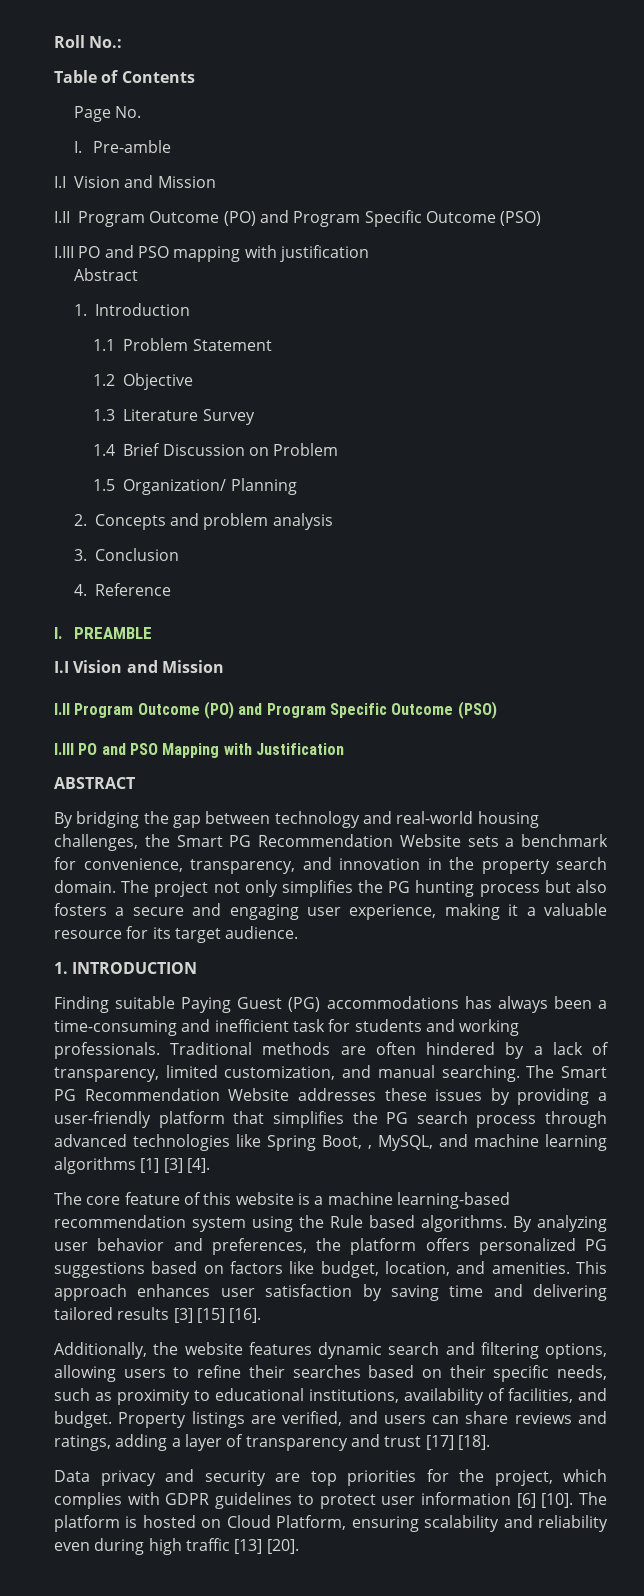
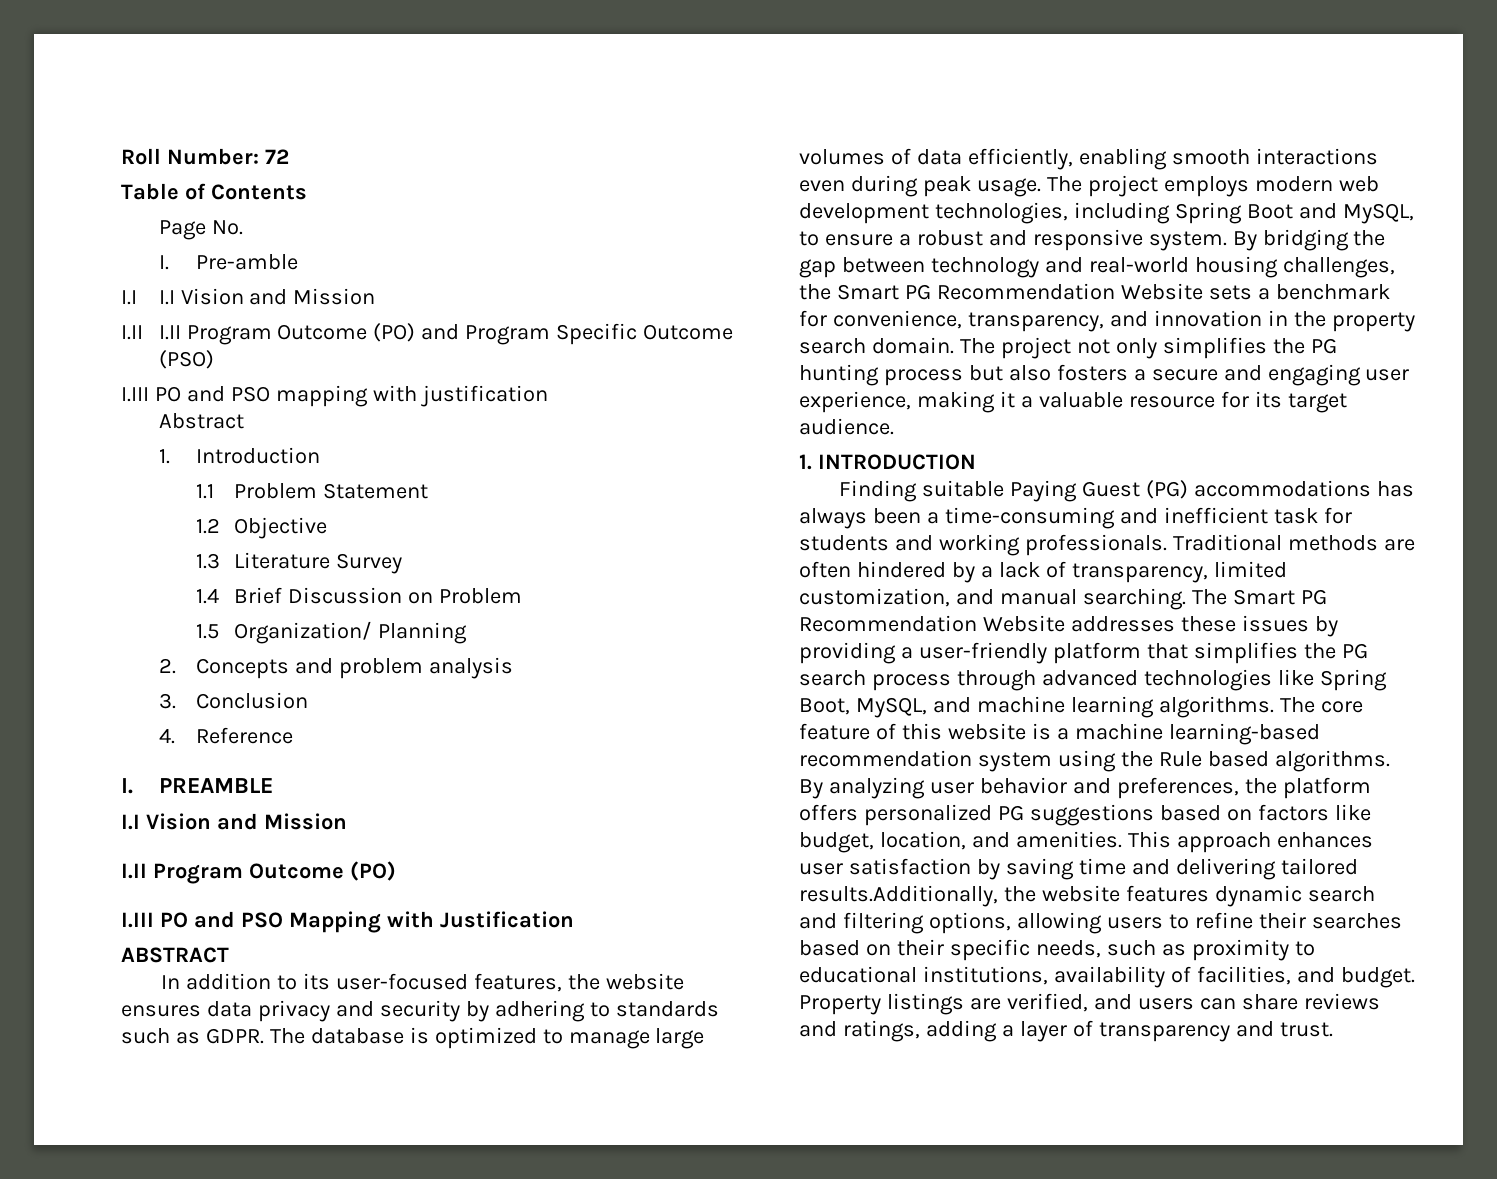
[89,36,123,48] No.: -> [166,148,289,165] Number: 72
[74,175,216,188] [54,211,70,223] Vision and Mission // I.II -> [158,288,376,305] [121,325,181,340] I.I Vision and Mission // I.II I.II
[238,701,497,719] and Program Specific Outcome (PSO) -> (396, 871) none
(135, 783) none -> [161,973,684,992] [121,1000,719,1022] [121,1027,705,1049] [799,148,1378,170] [799,175,1379,197] [799,202,1414,224] [799,229,1227,251] In addition to its user-focused features, the website ensures data privacy and security by adhering to standards such as GDPR. The database is optimized to manage large volumes of data efficiently, enabling smooth interactions even during peak usage. The project employs modern web development technologies, including Spring Boot and MySQL, to ensure a robust and responsive system.
[368,1145,372,1149] , -> (850, 706) none
[54,1157,210,1174] algorithms [1] [3] [4]. // -> [1158,696,1274,718] algorithms.
[117,1307,262,1323] [54,1342,147,1359] results [3] [15] [16]. // Additionally, -> [799,885,998,907] results.Additionally,
[384,1435,490,1450] [54,1469,607,1486] [54,1492,607,1509] [54,1515,609,1532] [54,1538,299,1555] trust [17] [18]. // Data privacy and security are top priorities for the project, which complies with GDPR guidelines to protect user information [6] [10]. The platform is hosted on Cloud Platform, ensuring scalability and reliability even during high traffic [13] [20]. -> [1279,1022,1333,1037] trust.

